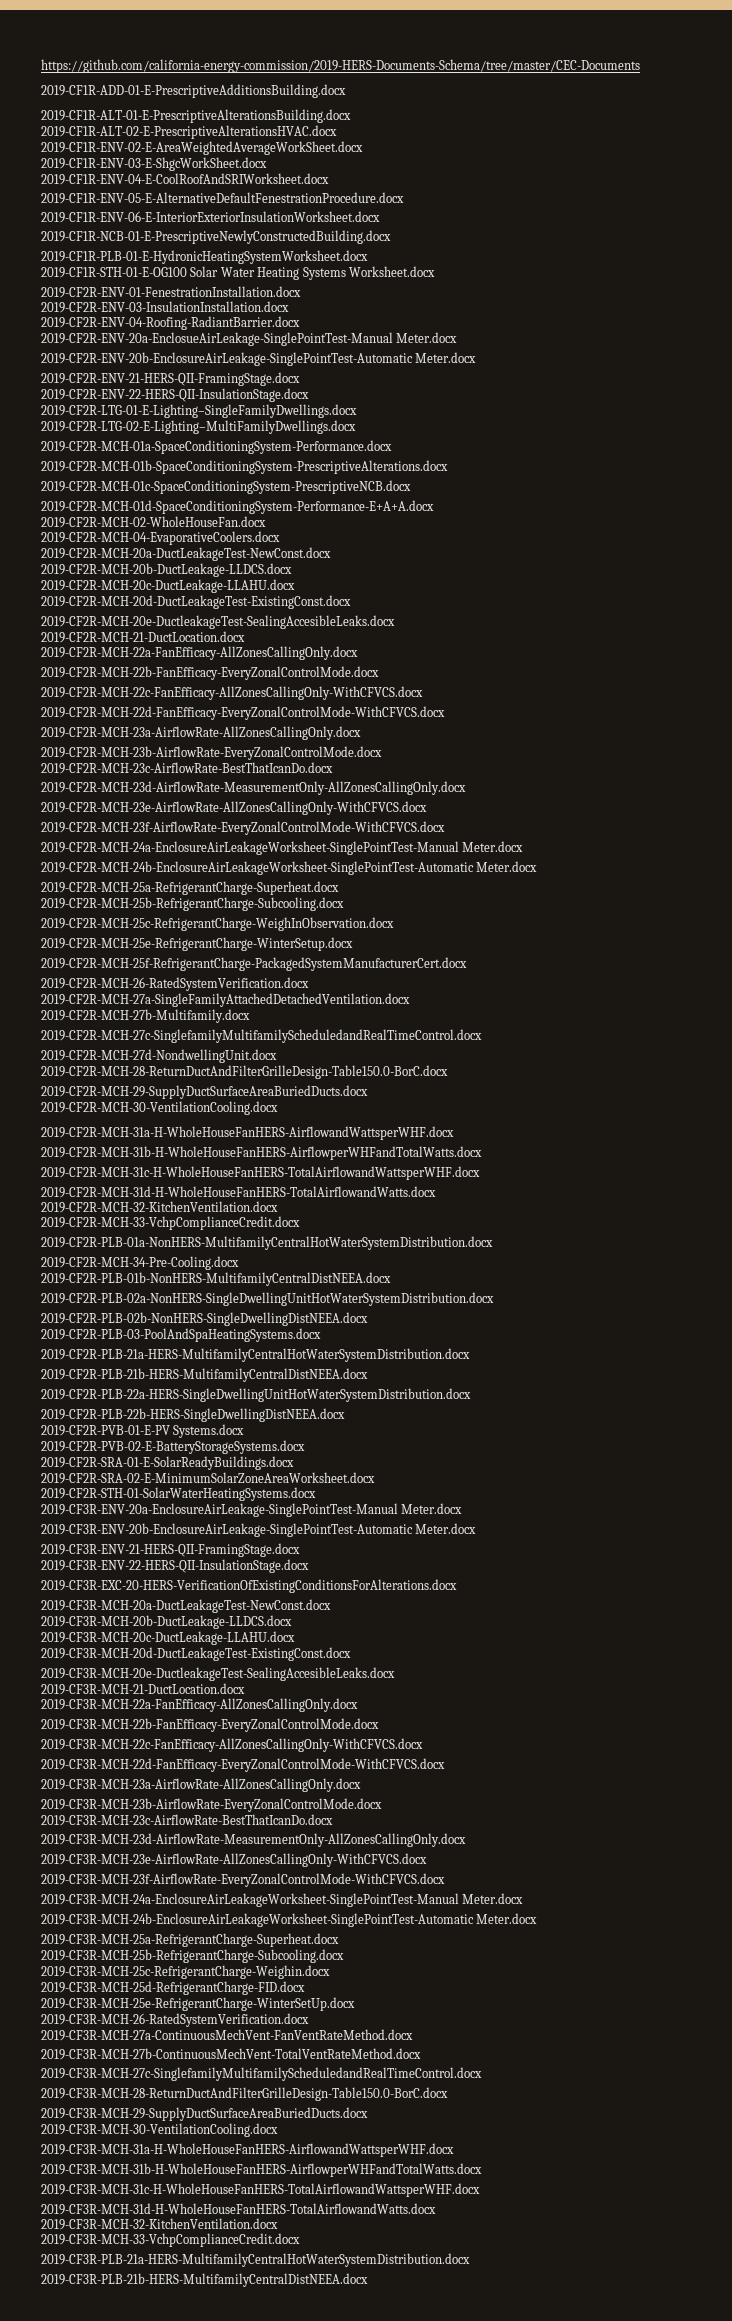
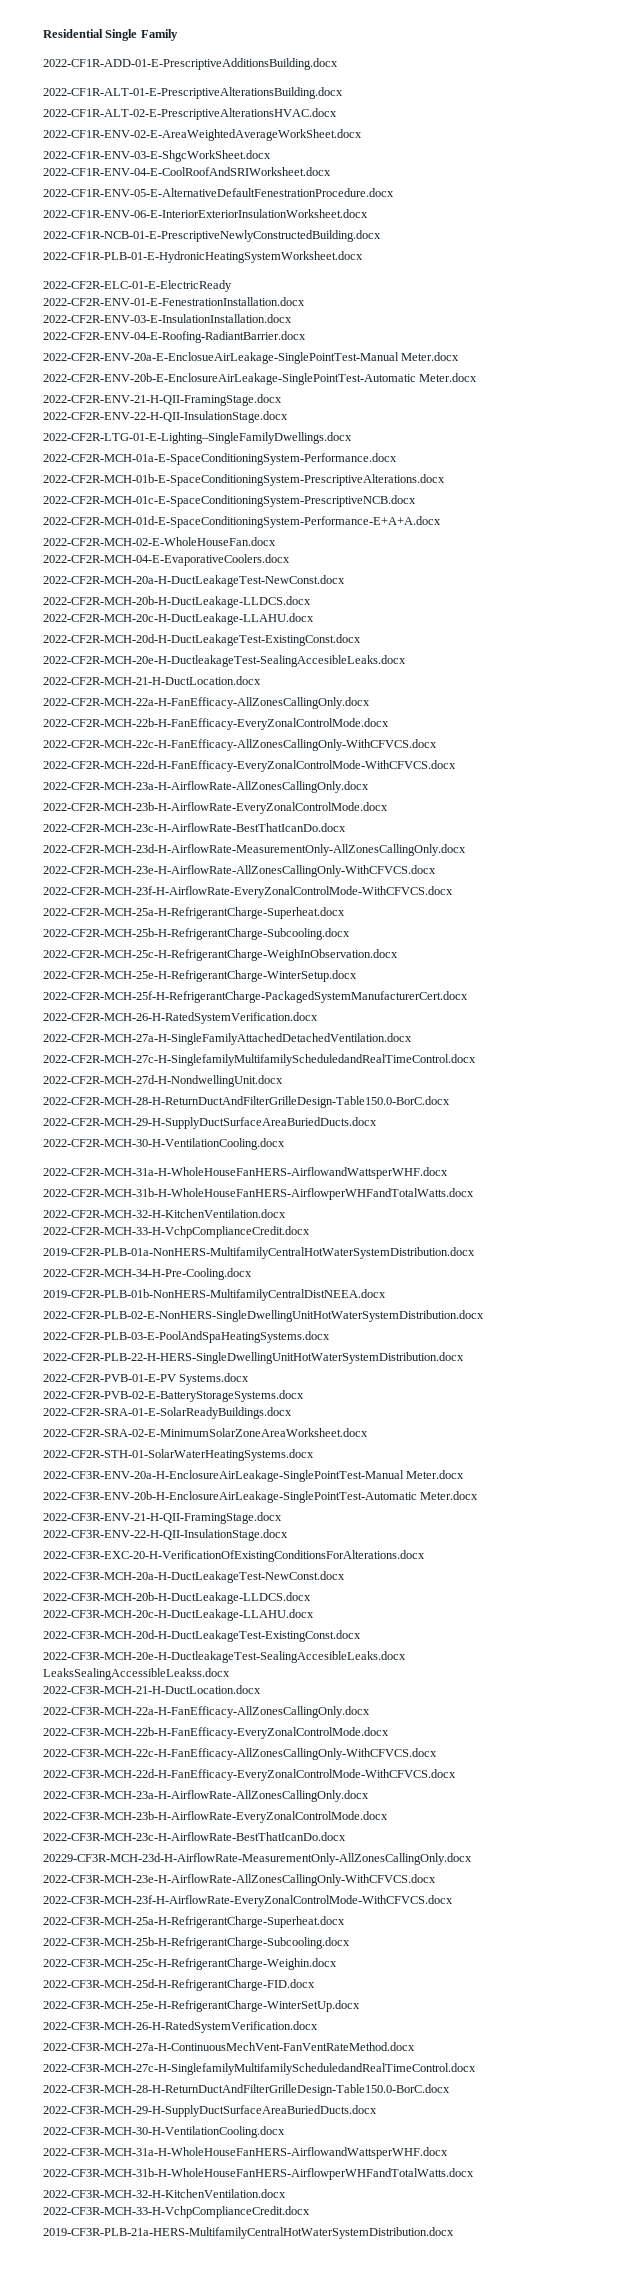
[41,59,640,73] [41,84,346,98] [41,109,351,123] [41,125,337,139] [41,141,363,155] [41,157,267,171] [41,173,329,185] [41,192,404,204] [41,211,380,223] [41,230,391,244] [41,250,368,264] [41,266,435,280] [41,286,301,298] [41,301,289,313] [41,316,300,330] [41,332,458,346] [41,352,477,366] [41,372,300,386] [41,388,309,402] [41,404,357,418] [41,420,356,434] [41,440,392,454] [41,460,448,474] [41,480,411,494] [41,500,434,514] [41,516,266,528] [41,531,280,545] [41,547,331,561] [41,563,292,577] [41,579,295,593] [41,595,351,609] [41,615,395,629] [41,631,245,643] [41,646,358,660] [41,666,379,680] [41,686,423,700] [41,706,445,720] [41,726,361,740] [41,746,382,760] [41,762,333,774] [41,781,466,795] [41,801,427,815] [41,821,445,835] [41,841,524,855] [41,861,538,875] [41,881,339,895] [41,897,344,911] [41,917,394,931] [41,937,353,951] [41,957,467,971] [41,977,309,991] [41,993,410,1007] [41,1009,250,1023] [41,1029,482,1043] [41,1049,277,1063] [41,1065,448,1079] [41,1085,368,1099] [41,1101,278,1115] [41,1126,454,1140] [41,1146,482,1160] [41,1166,480,1180] [41,1186,436,1198] [41,1201,278,1213] [41,1216,300,1230] https://github.com/california-energy-commission/2019-HERS-Documents-Schema/tree/master/CEC-Documents // 2019-CF1R-ADD-01-E-PrescriptiveAdditionsBuilding.docx // 2019-CF1R-ALT-01-E-PrescriptiveAlterationsBuilding.docx // 2019-CF1R-ALT-02-E-PrescriptiveAlterationsHVAC.docx // 2019-CF1R-ENV-02-E-AreaWeightedAverageWorkSheet.docx // 2019-CF1R-ENV-03-E-ShgcWorkSheet.docx // 2019-CF1R-ENV-04-E-CoolRoofAndSRIWorksheet.docx // 2019-CF1R-ENV-05-E-AlternativeDefaultFenestrationProcedure.docx // 2019-CF1R-ENV-06-E-InteriorExteriorInsulationWorksheet.docx // 2019-CF1R-NCB-01-E-PrescriptiveNewlyConstructedBuilding.docx // 2019-CF1R-PLB-01-E-HydronicHeatingSystemWorksheet.docx // 2019-CF1R-STH-01-E-OG100 Solar Water Heating Systems Worksheet.docx // 2019-CF2R-ENV-01-FenestrationInstallation.docx // 2019-CF2R-ENV-03-InsulationInstallation.docx // 2019-CF2R-ENV-04-Roofing-RadiantBarrier.docx // 2019-CF2R-ENV-20a-EnclosueAirLeakage-SinglePointTest-Manual Meter.docx // 2019-CF2R-ENV-20b-EnclosureAirLeakage-SinglePointTest-Automatic Meter.docx // 2019-CF2R-ENV-21-HERS-QII-FramingStage.docx // 2019-CF2R-ENV-22-HERS-QII-InsulationStage.docx // 2019-CF2R-LTG-01-E-Lighting–SingleFamilyDwellings.docx // 2019-CF2R-LTG-02-E-Lighting–MultiFamilyDwellings.docx // 2019-CF2R-MCH-01a-SpaceConditioningSystem-Performance.docx // 2019-CF2R-MCH-01b-SpaceConditioningSystem-PrescriptiveAlterations.docx // 2019-CF2R-MCH-01c-SpaceConditioningSystem-PrescriptiveNCB.docx // 2019-CF2R-MCH-01d-SpaceConditioningSystem-Performance-E+A+A.docx // 2019-CF2R-MCH-02-WholeHouseFan.docx // 2019-CF2R-MCH-04-EvaporativeCoolers.docx // 2019-CF2R-MCH-20a-DuctLeakageTest-NewConst.docx // 2019-CF2R-MCH-20b-DuctLeakage-LLDCS.docx // 2019-CF2R-MCH-20c-DuctLeakage-LLAHU.docx // 2019-CF2R-MCH-20d-DuctLeakageTest-ExistingConst.docx // 2019-CF2R-MCH-20e-DuctleakageTest-SealingAccesibleLeaks.docx // 2019-CF2R-MCH-21-DuctLocation.docx // 2019-CF2R-MCH-22a-FanEfficacy-AllZonesCallingOnly.docx // 2019-CF2R-MCH-22b-FanEfficacy-EveryZonalControlMode.docx // 2019-CF2R-MCH-22c-FanEfficacy-AllZonesCallingOnly-WithCFVCS.docx // 2019-CF2R-MCH-22d-FanEfficacy-EveryZonalControlMode-WithCFVCS.docx // 2019-CF2R-MCH-23a-AirflowRate-AllZonesCallingOnly.docx // 2019-CF2R-MCH-23b-AirflowRate-EveryZonalControlMode.docx // 2019-CF2R-MCH-23c-AirflowRate-BestThatIcanDo.docx // 2019-CF2R-MCH-23d-AirflowRate-MeasurementOnly-AllZonesCallingOnly.docx // 2019-CF2R-MCH-23e-AirflowRate-AllZonesCallingOnly-WithCFVCS.docx // 2019-CF2R-MCH-23f-AirflowRate-EveryZonalControlMode-WithCFVCS.docx // 2019-CF2R-MCH-24a-EnclosureAirLeakageWorksheet-SinglePointTest-Manual Meter.docx // 2019-CF2R-MCH-24b-EnclosureAirLeakageWorksheet-SinglePointTest-Automatic Meter.docx // 2019-CF2R-MCH-25a-RefrigerantCharge-Superheat.docx // 2019-CF2R-MCH-25b-RefrigerantCharge-Subcooling.docx // 2019-CF2R-MCH-25c-RefrigerantCharge-WeighInObservation.docx // 2019-CF2R-MCH-25e-RefrigerantCharge-WinterSetup.docx // 2019-CF2R-MCH-25f-RefrigerantCharge-PackagedSystemManufacturerCert.docx // 2019-CF2R-MCH-26-RatedSystemVerification.docx // 2019-CF2R-MCH-27a-SingleFamilyAttachedDetachedVentilation.docx // 2019-CF2R-MCH-27b-Multifamily.docx // 2019-CF2R-MCH-27c-SinglefamilyMultifamilyScheduledandRealTimeControl.docx // 2019-CF2R-MCH-27d-NondwellingUnit.docx // 2019-CF2R-MCH-28-ReturnDuctAndFilterGrilleDesign-Table150.0-BorC.docx // 2019-CF2R-MCH-29-SupplyDuctSurfaceAreaBuriedDucts.docx // 2019-CF2R-MCH-30-VentilationCooling.docx // 2019-CF2R-MCH-31a-H-WholeHouseFanHERS-AirflowandWattsperWHF.docx // 2019-CF2R-MCH-31b-H-WholeHouseFanHERS-AirflowperWHFandTotalWatts.docx // 2019-CF2R-MCH-31c-H-WholeHouseFanHERS-TotalAirflowandWattsperWHF.docx // 2019-CF2R-MCH-31d-H-WholeHouseFanHERS-TotalAirflowandWatts.docx // 2019-CF2R-MCH-32-KitchenVentilation.docx // 2019-CF2R-MCH-33-VchpComplianceCredit.docx -> [43,29,178,41] [43,58,338,70] [43,87,343,99] [43,108,337,120] [43,129,362,141] [43,150,271,162] [43,167,331,176] [43,188,394,197] [43,209,368,218] [43,230,381,242] [43,251,363,263] [43,280,232,292] [43,297,305,306] [43,314,292,323] [43,331,306,343] [43,352,460,364] [43,373,478,385] [43,394,282,406] [43,411,288,423] [43,432,352,444] [43,453,397,465] [43,474,445,486] [43,495,416,507] [43,516,441,528] [43,537,276,546] [43,554,290,566] [43,575,345,587] [43,596,311,608] [43,613,314,625] [43,634,361,646] [43,655,406,667] [43,676,261,685] [43,697,370,709] [43,718,389,730] [43,739,437,751] [43,760,456,772] [43,781,369,793] [43,802,388,814] [43,823,346,832] [43,844,466,856] [43,865,436,877] [43,886,453,898] [43,907,345,919] [43,928,350,940] [43,949,398,961] [43,970,357,982] [43,991,468,1003] [43,1012,318,1024] [43,1033,412,1045] [43,1054,476,1066] [43,1075,283,1087] [43,1096,450,1108] [43,1117,377,1129] [43,1138,285,1150] [43,1167,448,1179] [43,1188,474,1200] [43,1209,286,1218] [43,1226,310,1238] Residential Single Family // 2022-CF1R-ADD-01-E-PrescriptiveAdditionsBuilding.docx // 2022-CF1R-ALT-01-E-PrescriptiveAlterationsBuilding.docx // 2022-CF1R-ALT-02-E-PrescriptiveAlterationsHVAC.docx // 2022-CF1R-ENV-02-E-AreaWeightedAverageWorkSheet.docx // 2022-CF1R-ENV-03-E-ShgcWorkSheet.docx // 2022-CF1R-ENV-04-E-CoolRoofAndSRIWorksheet.docx // 2022-CF1R-ENV-05-E-AlternativeDefaultFenestrationProcedure.docx // 2022-CF1R-ENV-06-E-InteriorExteriorInsulationWorksheet.docx // 2022-CF1R-NCB-01-E-PrescriptiveNewlyConstructedBuilding.docx // 2022-CF1R-PLB-01-E-HydronicHeatingSystemWorksheet.docx // 2022-CF2R-ELC-01-E-ElectricReady // 2022-CF2R-ENV-01-E-FenestrationInstallation.docx // 2022-CF2R-ENV-03-E-InsulationInstallation.docx // 2022-CF2R-ENV-04-E-Roofing-RadiantBarrier.docx // 2022-CF2R-ENV-20a-E-EnclosueAirLeakage-SinglePointTest-Manual Meter.docx // 2022-CF2R-ENV-20b-E-EnclosureAirLeakage-SinglePointTest-Automatic Meter.docx // 2022-CF2R-ENV-21-H-QII-FramingStage.docx // 2022-CF2R-ENV-22-H-QII-InsulationStage.docx // 2022-CF2R-LTG-01-E-Lighting–SingleFamilyDwellings.docx // 2022-CF2R-MCH-01a-E-SpaceConditioningSystem-Performance.docx // 2022-CF2R-MCH-01b-E-SpaceConditioningSystem-PrescriptiveAlterations.docx // 2022-CF2R-MCH-01c-E-SpaceConditioningSystem-PrescriptiveNCB.docx // 2022-CF2R-MCH-01d-E-SpaceConditioningSystem-Performance-E+A+A.docx // 2022-CF2R-MCH-02-E-WholeHouseFan.docx // 2022-CF2R-MCH-04-E-EvaporativeCoolers.docx // 2022-CF2R-MCH-20a-H-DuctLeakageTest-NewConst.docx // 2022-CF2R-MCH-20b-H-DuctLeakage-LLDCS.docx // 2022-CF2R-MCH-20c-H-DuctLeakage-LLAHU.docx // 2022-CF2R-MCH-20d-H-DuctLeakageTest-ExistingConst.docx // 2022-CF2R-MCH-20e-H-DuctleakageTest-SealingAccesibleLeaks.docx // 2022-CF2R-MCH-21-H-DuctLocation.docx // 2022-CF2R-MCH-22a-H-FanEfficacy-AllZonesCallingOnly.docx // 2022-CF2R-MCH-22b-H-FanEfficacy-EveryZonalControlMode.docx // 2022-CF2R-MCH-22c-H-FanEfficacy-AllZonesCallingOnly-WithCFVCS.docx // 2022-CF2R-MCH-22d-H-FanEfficacy-EveryZonalControlMode-WithCFVCS.docx // 2022-CF2R-MCH-23a-H-AirflowRate-AllZonesCallingOnly.docx // 2022-CF2R-MCH-23b-H-AirflowRate-EveryZonalControlMode.docx // 2022-CF2R-MCH-23c-H-AirflowRate-BestThatIcanDo.docx // 2022-CF2R-MCH-23d-H-AirflowRate-MeasurementOnly-AllZonesCallingOnly.docx // 2022-CF2R-MCH-23e-H-AirflowRate-AllZonesCallingOnly-WithCFVCS.docx // 2022-CF2R-MCH-23f-H-AirflowRate-EveryZonalControlMode-WithCFVCS.docx // 2022-CF2R-MCH-25a-H-RefrigerantCharge-Superheat.docx // 2022-CF2R-MCH-25b-H-RefrigerantCharge-Subcooling.docx // 2022-CF2R-MCH-25c-H-RefrigerantCharge-WeighInObservation.docx // 2022-CF2R-MCH-25e-H-RefrigerantCharge-WinterSetup.docx // 2022-CF2R-MCH-25f-H-RefrigerantCharge-PackagedSystemManufacturerCert.docx // 2022-CF2R-MCH-26-H-RatedSystemVerification.docx // 2022-CF2R-MCH-27a-H-SingleFamilyAttachedDetachedVentilation.docx // 2022-CF2R-MCH-27c-H-SinglefamilyMultifamilyScheduledandRealTimeControl.docx // 2022-CF2R-MCH-27d-H-NondwellingUnit.docx // 2022-CF2R-MCH-28-H-ReturnDuctAndFilterGrilleDesign-Table150.0-BorC.docx // 2022-CF2R-MCH-29-H-SupplyDuctSurfaceAreaBuriedDucts.docx // 2022-CF2R-MCH-30-H-VentilationCooling.docx // 2022-CF2R-MCH-31a-H-WholeHouseFanHERS-AirflowandWattsperWHF.docx // 2022-CF2R-MCH-31b-H-WholeHouseFanHERS-AirflowperWHFandTotalWatts.docx // 2022-CF2R-MCH-32-H-KitchenVentilation.docx // 2022-CF2R-MCH-33-H-VchpComplianceCredit.docx
[41,1256,239,1270] 2019-CF2R-MCH-34-Pre-Cooling.docx -> [43,1268,252,1280] 2022-CF2R-MCH-34-H-Pre-Cooling.docx
[41,1292,494,1306] [41,1312,368,1326] [41,1328,321,1342] [41,1348,470,1362] [41,1368,368,1382] [41,1388,471,1402] [41,1408,345,1422] [41,1424,245,1438] [41,1440,305,1454] [41,1456,294,1470] [41,1472,375,1484] [41,1487,316,1501] [41,1503,463,1517] [41,1523,477,1537] [41,1543,300,1557] [41,1559,309,1573] [41,1579,457,1593] [41,1599,331,1613] [41,1615,292,1629] [41,1631,295,1645] [41,1647,351,1661] [41,1667,395,1681] [41,1683,245,1695] [41,1698,358,1712] [41,1718,379,1732] [41,1738,423,1752] [41,1758,445,1772] [41,1778,361,1792] [41,1798,382,1812] [41,1814,333,1826] [41,1833,466,1847] [41,1853,427,1867] [41,1873,445,1887] [41,1893,524,1907] [41,1913,538,1927] [41,1933,339,1947] [41,1949,344,1963] [41,1965,330,1979] [41,1981,305,1995] [41,1997,355,2011] [41,2013,309,2027] [41,2029,413,2041] [41,2048,421,2060] [41,2067,482,2081] [41,2087,448,2101] [41,2107,368,2121] [41,2123,278,2137] [41,2143,454,2157] [41,2163,482,2177] [41,2183,480,2197] [41,2203,436,2215] [41,2218,278,2230] [41,2233,300,2247] 2019-CF2R-PLB-02a-NonHERS-SingleDwellingUnitHotWaterSystemDistribution.docx // 2019-CF2R-PLB-02b-NonHERS-SingleDwellingDistNEEA.docx // 2019-CF2R-PLB-03-PoolAndSpaHeatingSystems.docx // 2019-CF2R-PLB-21a-HERS-MultifamilyCentralHotWaterSystemDistribution.docx // 2019-CF2R-PLB-21b-HERS-MultifamilyCentralDistNEEA.docx // 2019-CF2R-PLB-22a-HERS-SingleDwellingUnitHotWaterSystemDistribution.docx // 2019-CF2R-PLB-22b-HERS-SingleDwellingDistNEEA.docx // 2019-CF2R-PVB-01-E-PV Systems.docx // 2019-CF2R-PVB-02-E-BatteryStorageSystems.docx // 2019-CF2R-SRA-01-E-SolarReadyBuildings.docx // 2019-CF2R-SRA-02-E-MinimumSolarZoneAreaWorksheet.docx // 2019-CF2R-STH-01-SolarWaterHeatingSystems.docx // 2019-CF3R-ENV-20a-EnclosureAirLeakage-SinglePointTest-Manual Meter.docx // 2019-CF3R-ENV-20b-EnclosureAirLeakage-SinglePointTest-Automatic Meter.docx // 2019-CF3R-ENV-21-HERS-QII-FramingStage.docx // 2019-CF3R-ENV-22-HERS-QII-InsulationStage.docx // 2019-CF3R-EXC-20-HERS-VerificationOfExistingConditionsForAlterations.docx // 2019-CF3R-MCH-20a-DuctLeakageTest-NewConst.docx // 2019-CF3R-MCH-20b-DuctLeakage-LLDCS.docx // 2019-CF3R-MCH-20c-DuctLeakage-LLAHU.docx // 2019-CF3R-MCH-20d-DuctLeakageTest-ExistingConst.docx // 2019-CF3R-MCH-20e-DuctleakageTest-SealingAccesibleLeaks.docx // 2019-CF3R-MCH-21-DuctLocation.docx // 2019-CF3R-MCH-22a-FanEfficacy-AllZonesCallingOnly.docx // 2019-CF3R-MCH-22b-FanEfficacy-EveryZonalControlMode.docx // 2019-CF3R-MCH-22c-FanEfficacy-AllZonesCallingOnly-WithCFVCS.docx // 2019-CF3R-MCH-22d-FanEfficacy-EveryZonalControlMode-WithCFVCS.docx // 2019-CF3R-MCH-23a-AirflowRate-AllZonesCallingOnly.docx // 2019-CF3R-MCH-23b-AirflowRate-EveryZonalControlMode.docx // 2019-CF3R-MCH-23c-AirflowRate-BestThatIcanDo.docx // 2019-CF3R-MCH-23d-AirflowRate-MeasurementOnly-AllZonesCallingOnly.docx // 2019-CF3R-MCH-23e-AirflowRate-AllZonesCallingOnly-WithCFVCS.docx // 2019-CF3R-MCH-23f-AirflowRate-EveryZonalControlMode-WithCFVCS.docx // 2019-CF3R-MCH-24a-EnclosureAirLeakageWorksheet-SinglePointTest-Manual Meter.docx // 2019-CF3R-MCH-24b-EnclosureAirLeakageWorksheet-SinglePointTest-Automatic Meter.docx // 2019-CF3R-MCH-25a-RefrigerantCharge-Superheat.docx // 2019-CF3R-MCH-25b-RefrigerantCharge-Subcooling.docx // 2019-CF3R-MCH-25c-RefrigerantCharge-Weighin.docx // 2019-CF3R-MCH-25d-RefrigerantCharge-FID.docx // 2019-CF3R-MCH-25e-RefrigerantCharge-WinterSetUp.docx // 2019-CF3R-MCH-26-RatedSystemVerification.docx // 2019-CF3R-MCH-27a-ContinuousMechVent-FanVentRateMethod.docx // 2019-CF3R-MCH-27b-ContinuousMechVent-TotalVentRateMethod.docx // 2019-CF3R-MCH-27c-SinglefamilyMultifamilyScheduledandRealTimeControl.docx // 2019-CF3R-MCH-28-ReturnDuctAndFilterGrilleDesign-Table150.0-BorC.docx // 2019-CF3R-MCH-29-SupplyDuctSurfaceAreaBuriedDucts.docx // 2019-CF3R-MCH-30-VentilationCooling.docx // 2019-CF3R-MCH-31a-H-WholeHouseFanHERS-AirflowandWattsperWHF.docx // 2019-CF3R-MCH-31b-H-WholeHouseFanHERS-AirflowperWHFandTotalWatts.docx // 2019-CF3R-MCH-31c-H-WholeHouseFanHERS-TotalAirflowandWattsperWHF.docx // 2019-CF3R-MCH-31d-H-WholeHouseFanHERS-TotalAirflowandWatts.docx // 2019-CF3R-MCH-32-KitchenVentilation.docx // 2019-CF3R-MCH-33-VchpComplianceCredit.docx -> [43,1310,484,1322] [43,1331,330,1343] [43,1352,464,1364] [43,1373,250,1385] [43,1390,304,1402] [43,1407,292,1419] [43,1428,368,1437] [43,1449,314,1461] [43,1470,465,1482] [43,1491,479,1503] [43,1512,282,1524] [43,1529,288,1541] [43,1550,425,1562] [43,1571,345,1583] [43,1592,311,1604] [43,1609,314,1621] [43,1630,361,1642] [43,1651,406,1663] [43,1668,230,1680] [43,1685,261,1694] [43,1706,370,1718] [43,1727,389,1739] [43,1748,437,1760] [43,1769,456,1781] [43,1790,369,1802] [43,1811,388,1823] [43,1832,346,1841] [43,1853,472,1865] [43,1874,436,1886] [43,1895,453,1907] [43,1916,345,1928] [43,1937,350,1949] [43,1958,337,1970] [43,1979,315,1991] [43,2000,360,2012] [43,2021,318,2033] [43,2042,415,2051] [43,2063,476,2075] [43,2084,450,2096] [43,2105,377,2117] [43,2126,285,2138] [43,2147,448,2159] [43,2168,474,2180] [43,2189,286,2198] [43,2206,310,2218] 2022-CF2R-PLB-02-E-NonHERS-SingleDwellingUnitHotWaterSystemDistribution.docx // 2022-CF2R-PLB-03-E-PoolAndSpaHeatingSystems.docx // 2022-CF2R-PLB-22-H-HERS-SingleDwellingUnitHotWaterSystemDistribution.docx // 2022-CF2R-PVB-01-E-PV Systems.docx // 2022-CF2R-PVB-02-E-BatteryStorageSystems.docx // 2022-CF2R-SRA-01-E-SolarReadyBuildings.docx // 2022-CF2R-SRA-02-E-MinimumSolarZoneAreaWorksheet.docx // 2022-CF2R-STH-01-SolarWaterHeatingSystems.docx // 2022-CF3R-ENV-20a-H-EnclosureAirLeakage-SinglePointTest-Manual Meter.docx // 2022-CF3R-ENV-20b-H-EnclosureAirLeakage-SinglePointTest-Automatic Meter.docx // 2022-CF3R-ENV-21-H-QII-FramingStage.docx // 2022-CF3R-ENV-22-H-QII-InsulationStage.docx // 2022-CF3R-EXC-20-H-VerificationOfExistingConditionsForAlterations.docx // 2022-CF3R-MCH-20a-H-DuctLeakageTest-NewConst.docx // 2022-CF3R-MCH-20b-H-DuctLeakage-LLDCS.docx // 2022-CF3R-MCH-20c-H-DuctLeakage-LLAHU.docx // 2022-CF3R-MCH-20d-H-DuctLeakageTest-ExistingConst.docx // 2022-CF3R-MCH-20e-H-DuctleakageTest-SealingAccesibleLeaks.docx LeaksSealingAccessibleLeakss.docx // 2022-CF3R-MCH-21-H-DuctLocation.docx // 2022-CF3R-MCH-22a-H-FanEfficacy-AllZonesCallingOnly.docx // 2022-CF3R-MCH-22b-H-FanEfficacy-EveryZonalControlMode.docx // 2022-CF3R-MCH-22c-H-FanEfficacy-AllZonesCallingOnly-WithCFVCS.docx // 2022-CF3R-MCH-22d-H-FanEfficacy-EveryZonalControlMode-WithCFVCS.docx // 2022-CF3R-MCH-23a-H-AirflowRate-AllZonesCallingOnly.docx // 2022-CF3R-MCH-23b-H-AirflowRate-EveryZonalControlMode.docx // 2022-CF3R-MCH-23c-H-AirflowRate-BestThatIcanDo.docx // 20229-CF3R-MCH-23d-H-AirflowRate-MeasurementOnly-AllZonesCallingOnly.docx // 2022-CF3R-MCH-23e-H-AirflowRate-AllZonesCallingOnly-WithCFVCS.docx // 2022-CF3R-MCH-23f-H-AirflowRate-EveryZonalControlMode-WithCFVCS.docx // 2022-CF3R-MCH-25a-H-RefrigerantCharge-Superheat.docx // 2022-CF3R-MCH-25b-H-RefrigerantCharge-Subcooling.docx // 2022-CF3R-MCH-25c-H-RefrigerantCharge-Weighin.docx // 2022-CF3R-MCH-25d-H-RefrigerantCharge-FID.docx // 2022-CF3R-MCH-25e-H-RefrigerantCharge-WinterSetUp.docx // 2022-CF3R-MCH-26-H-RatedSystemVerification.docx // 2022-CF3R-MCH-27a-H-ContinuousMechVent-FanVentRateMethod.docx // 2022-CF3R-MCH-27c-H-SinglefamilyMultifamilyScheduledandRealTimeControl.docx // 2022-CF3R-MCH-28-H-ReturnDuctAndFilterGrilleDesign-Table150.0-BorC.docx // 2022-CF3R-MCH-29-H-SupplyDuctSurfaceAreaBuriedDucts.docx // 2022-CF3R-MCH-30-H-VentilationCooling.docx // 2022-CF3R-MCH-31a-H-WholeHouseFanHERS-AirflowandWattsperWHF.docx // 2022-CF3R-MCH-31b-H-WholeHouseFanHERS-AirflowperWHFandTotalWatts.docx // 2022-CF3R-MCH-32-H-KitchenVentilation.docx // 2022-CF3R-MCH-33-H-VchpComplianceCredit.docx
[41,2273,368,2287] // 2019-CF3R-PLB-21b-HERS-MultifamilyCentralDistNEEA.docx -> (454, 2233) none

